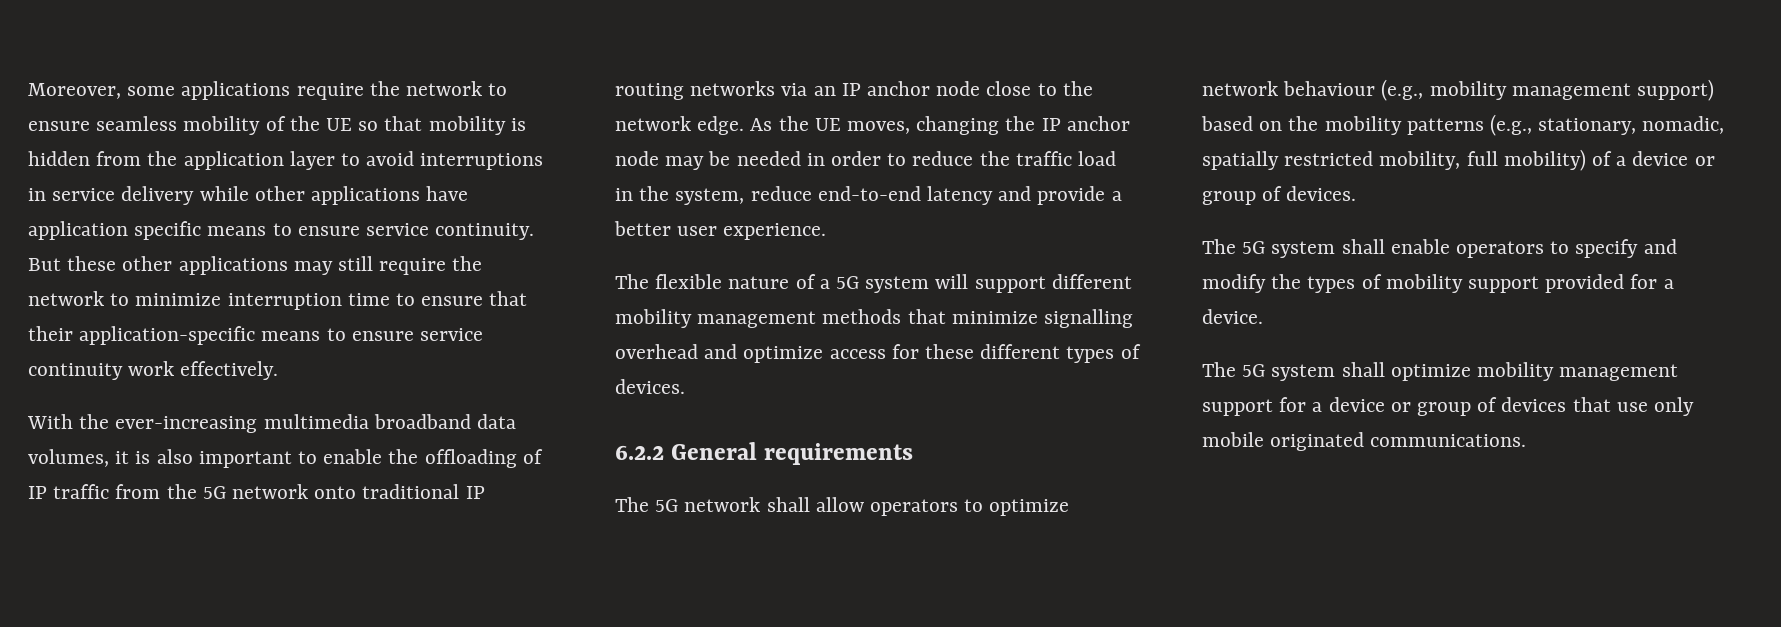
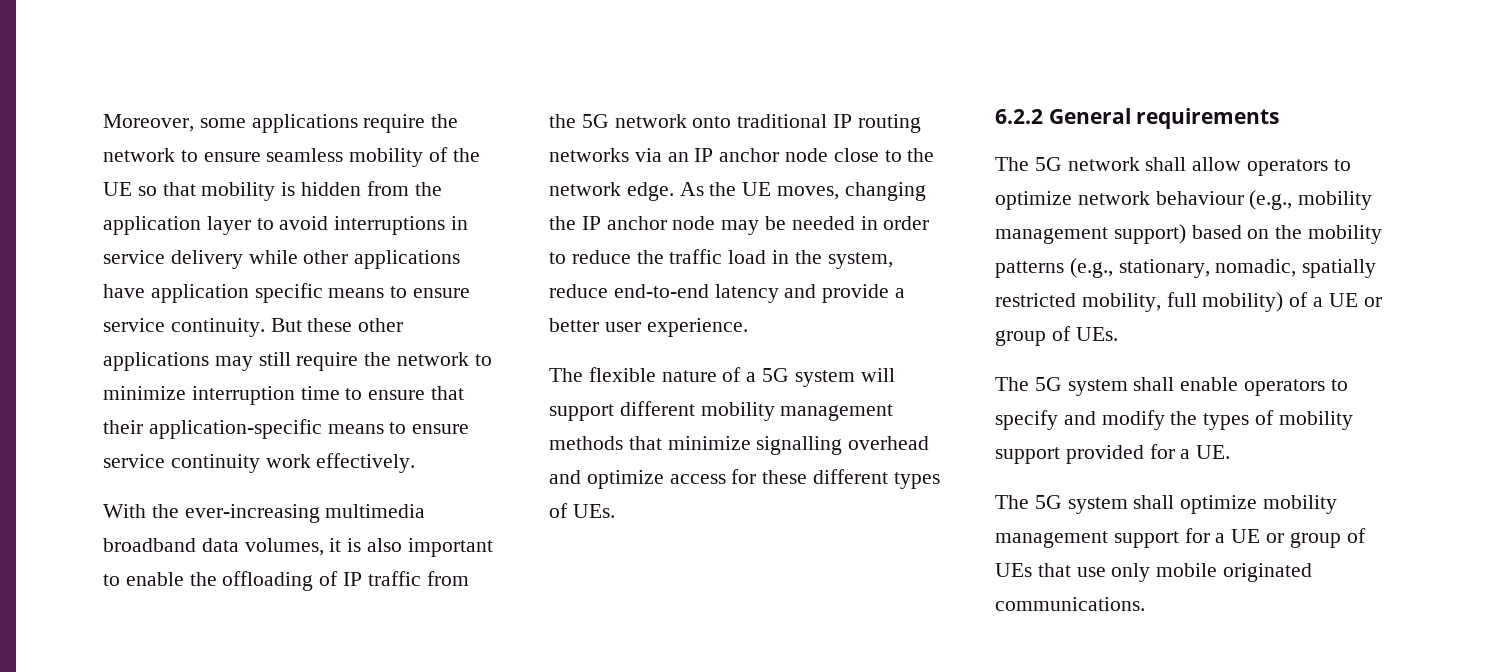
[615,379,685,394] devices. -> [572,504,615,518] UEs.
[1632,151,1715,166] [1202,186,1357,205] device or group of devices. -> [1328,293,1382,307] [995,326,1118,346] UE or group of UEs.
[1202,309,1263,324] device. -> [1196,445,1231,459] UE.
[1328,397,1567,416] device or group of devices -> [1231,528,1366,548] [995,563,1032,577] UE or group of UEs

